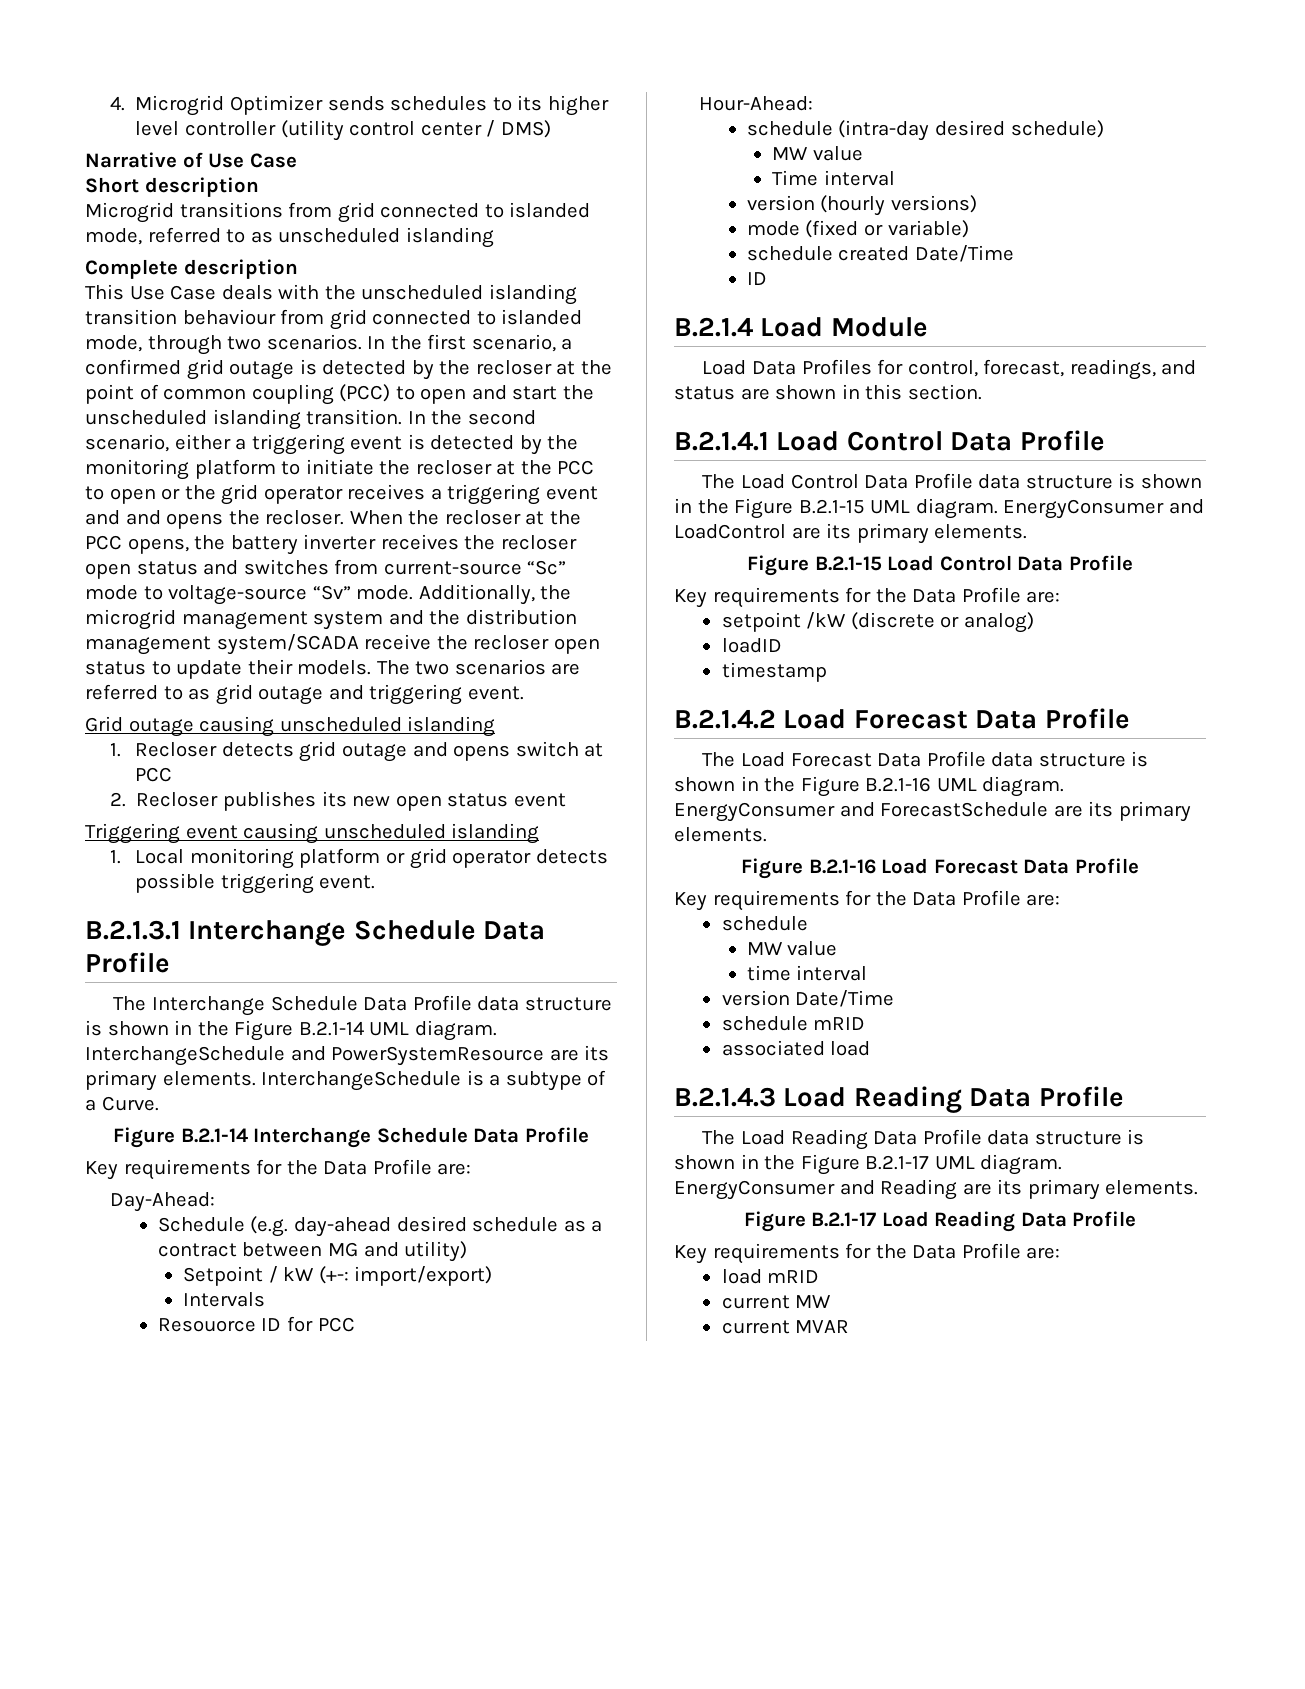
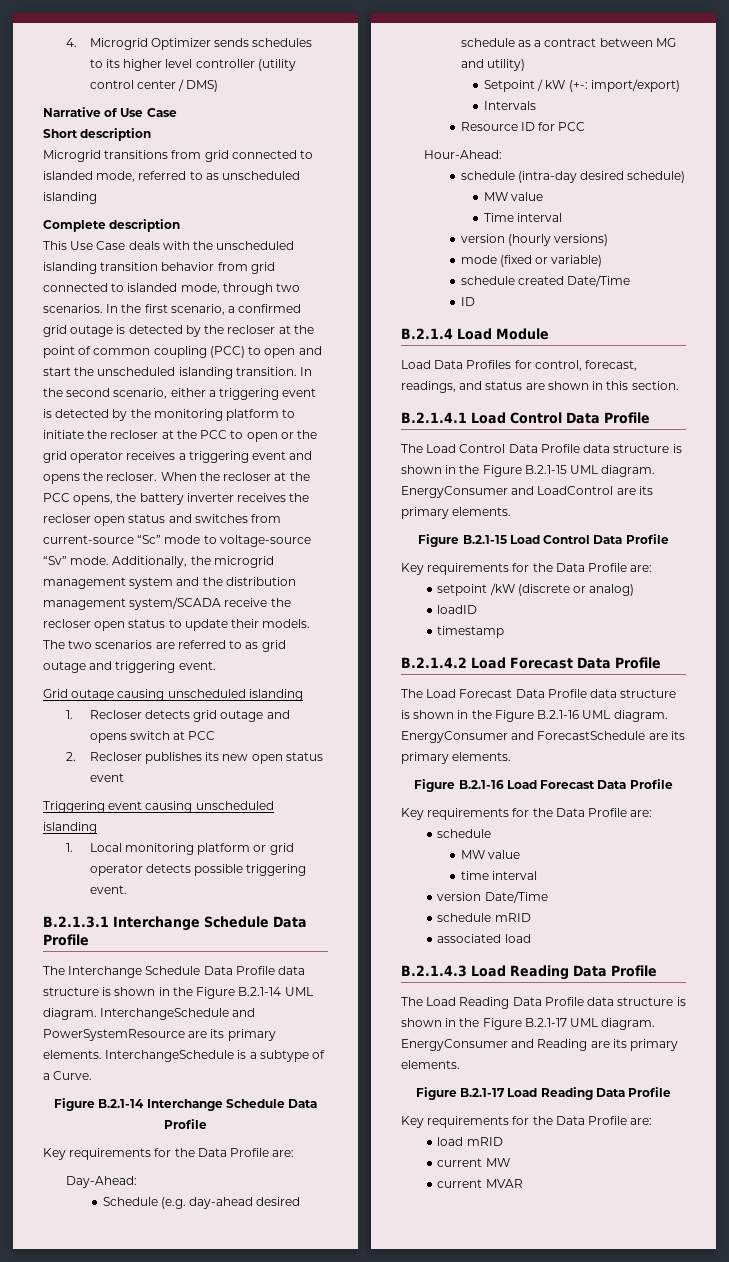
[182,309,276,325] behaviour -> [161,262,215,271] behavior
[125,510,161,525] and -> (313, 455) none
[157,1318,256,1332] Resouorce -> [460,122,518,131] Resource

